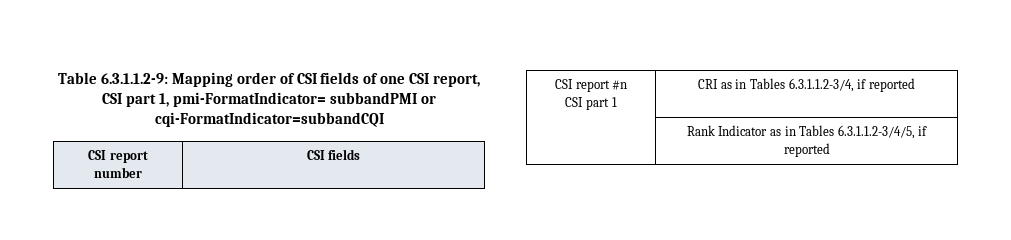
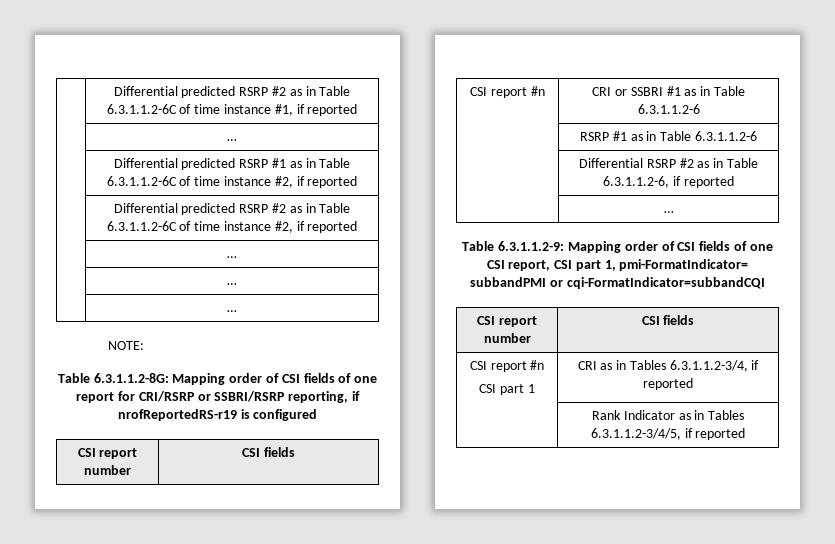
(57, 78) none -> [113,86,351,98] [106,104,358,116] [227,139,237,141] [113,158,351,170] [106,176,358,188] [113,203,351,215] [106,221,358,233] [227,256,237,258] [227,283,237,285] [227,310,237,312] [107,341,144,350] [57,373,378,385] [76,391,360,403] [117,409,318,421] [77,448,138,459] [84,465,131,475] [242,447,295,457] [470,86,545,98] [592,86,745,96] [637,104,700,114] [580,131,757,141] [579,158,758,168] [603,176,734,188] [663,211,674,213] | Differential predicted RSRP #2 as in Table 6.3.1.1.2-6C of time instance #1, if reported // | … // | Differential predicted RSRP #1 as in Table 6.3.1.1.2-6C of time instance #2, if reported // | Differential predicted RSRP #2 as in Table 6.3.1.1.2-6C of time instance #2, if reported // | … // | … // | … // NOTE: // Table 6.3.1.1.2-8G: Mapping order of CSI fields of one report for CRI/RSRP or SSBRI/RSRP reporting, if nrofReportedRS-r19 is configured // CSI report number | CSI fields // CSI report #n | CRI or SSBRI #1 as in Table 6.3.1.1.2-6 // | RSRP #1 as in Table 6.3.1.1.2-6 // | Differential RSRP #2 as in Table 6.3.1.1.2-6, if reported // | … //

